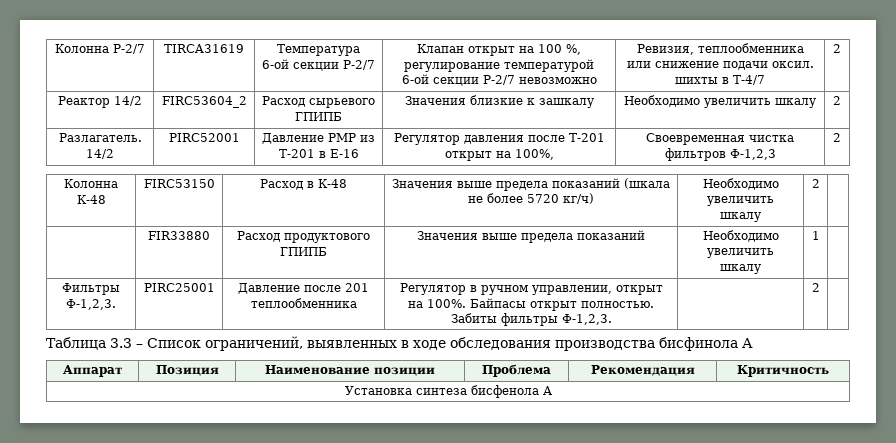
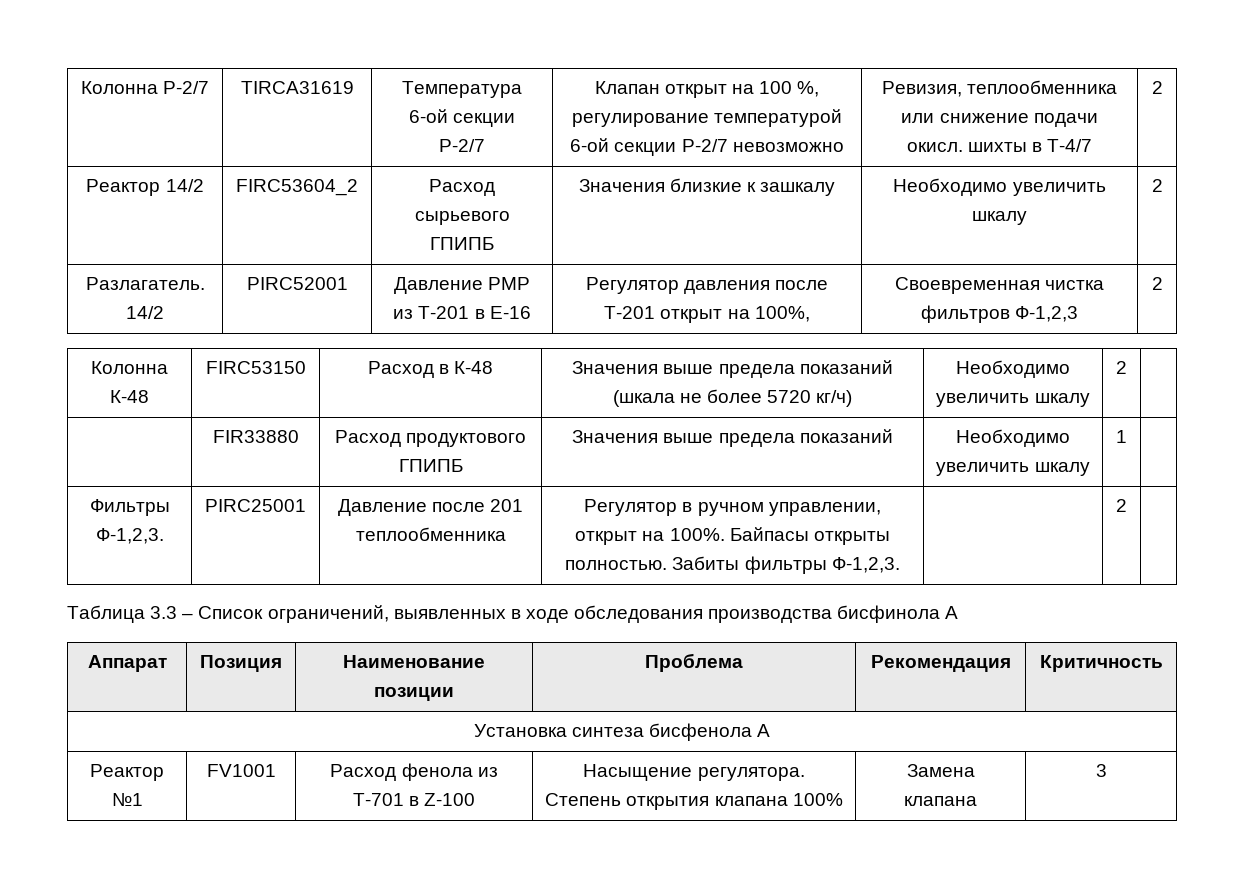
[771,61,814,68] оксил. -> [906,142,963,152] окисл.
[530,301,577,311] открыт -> [813,531,890,545] открыты
(552, 390) none -> [90,764,164,781] [111,793,143,806] [206,764,276,777] [330,763,498,781] [352,793,476,806] [583,764,805,781] [545,793,843,810] [906,764,975,777] [904,796,978,806] [1095,764,1107,777] // Реактор №1 | FV1001 | Расход фенола из Т-701 в Z-100 | Насыщение регулятора. Степень открытия клапана 100% | Замена клапана | 3

